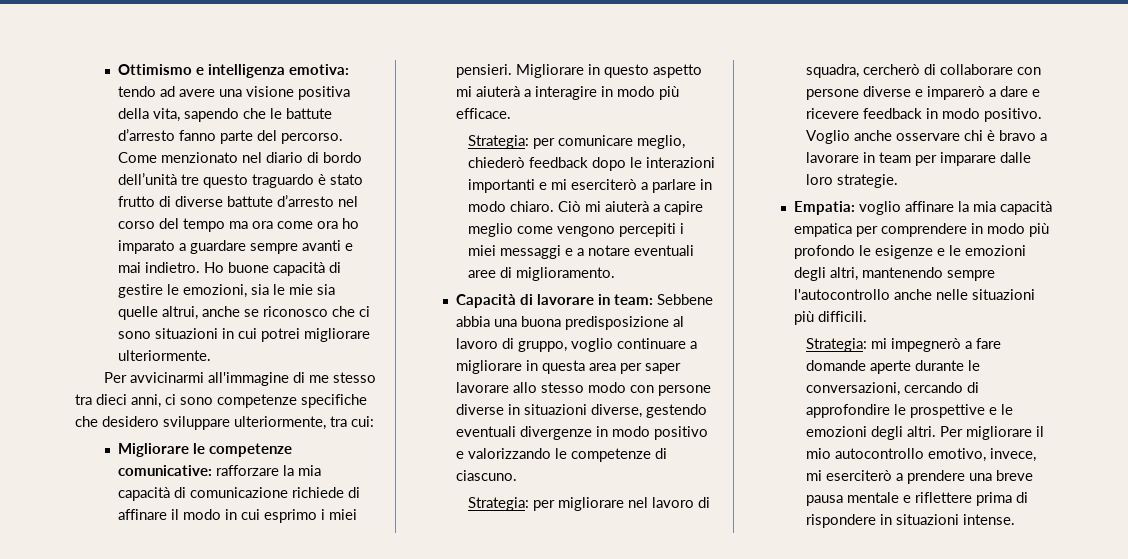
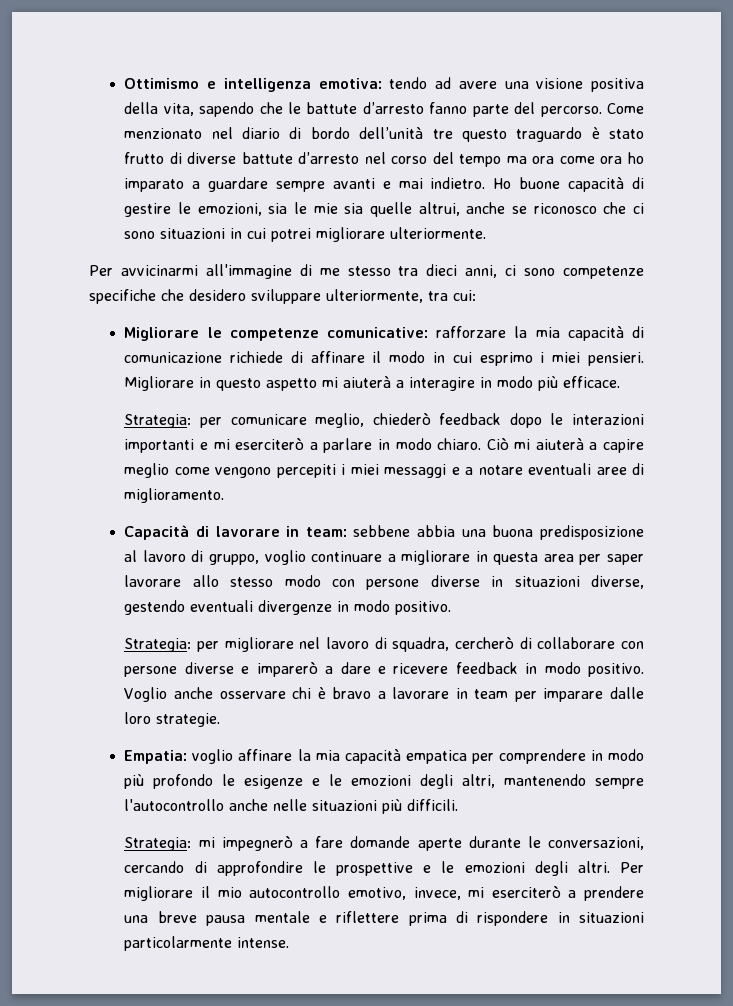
[657,294,714,305] Sebbene -> [353,525,411,537] sebbene
[654,426,709,440] [456,448,668,462] [456,470,518,481] positivo e valorizzando le competenze di ciascuno. -> [395,601,452,615] positivo.
(959, 519) none -> [124,936,233,951] particolarmente

